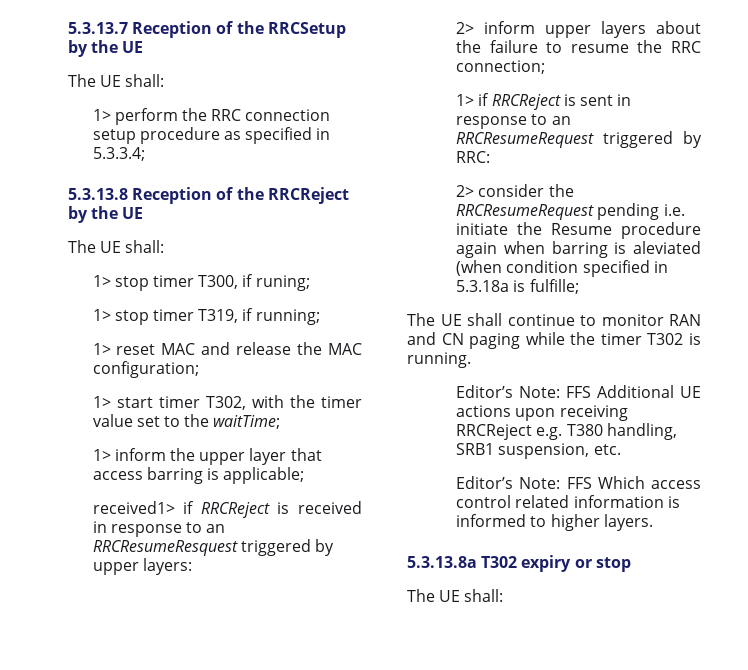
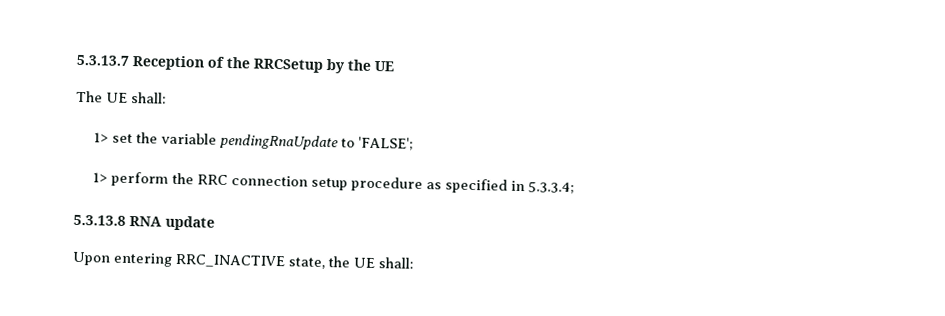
(165, 80) none -> [93,132,414,151] // 1> set the variable pendingRnaUpdate to 'FALSE';
[132,187,349,204] [68,206,144,223] [68,240,165,253] [92,274,310,291] [92,308,320,325] [92,342,362,355] [92,361,199,378] [92,395,362,410] [92,414,281,429] [92,448,322,465] [92,467,305,484] [92,501,362,518] [92,521,226,537] [92,539,334,556] [92,558,192,575] [456,21,701,38] [456,40,701,53] [456,60,546,74] [456,93,632,110] [456,114,571,129] [456,131,702,148] [456,151,491,163] [456,184,574,197] [456,203,685,220] [456,222,701,239] [456,241,701,258] [456,260,668,277] [456,279,579,294] [407,313,701,326] [407,332,701,349] [407,352,471,368] [456,385,701,398] [456,405,628,421] [456,423,677,440] [456,443,621,459] [456,476,701,489] [456,495,680,508] [456,514,653,531] [407,555,631,572] [407,589,504,602] Reception of the RRCReject by the UE // The UE shall: // 1> stop timer T300, if runing; // 1> stop timer T319, if running; // 1> reset MAC and release the MAC configuration; // 1> start timer T302, with the timer value set to the waitTime; // 1> inform the upper layer that access barring is applicable; // received1> if RRCReject is received in response to an RRCResumeResquest triggered by upper layers: // 2> inform upper layers about the failure to resume the RRC connection; // 1> if RRCReject is sent in response to an RRCResumeRequest triggered by RRC: // 2> consider the RRCResumeRequest pending i.e. initiate the Resume procedure again when barring is aleviated (when condition specified in 5.3.18a is fulfille; // The UE shall continue to monitor RAN and CN paging while the timer T302 is running. // Editor’s Note: FFS Additional UE actions upon receiving RRCReject e.g. T380 handling, SRB1 suspension, etc. // Editor’s Note: FFS Which access control related information is informed to higher layers. // 5.3.13.8a T302 expiry or stop // The UE shall: -> [129,215,215,231] [72,251,414,270] RNA update // Upon entering RRC_INACTIVE state, the UE shall:

